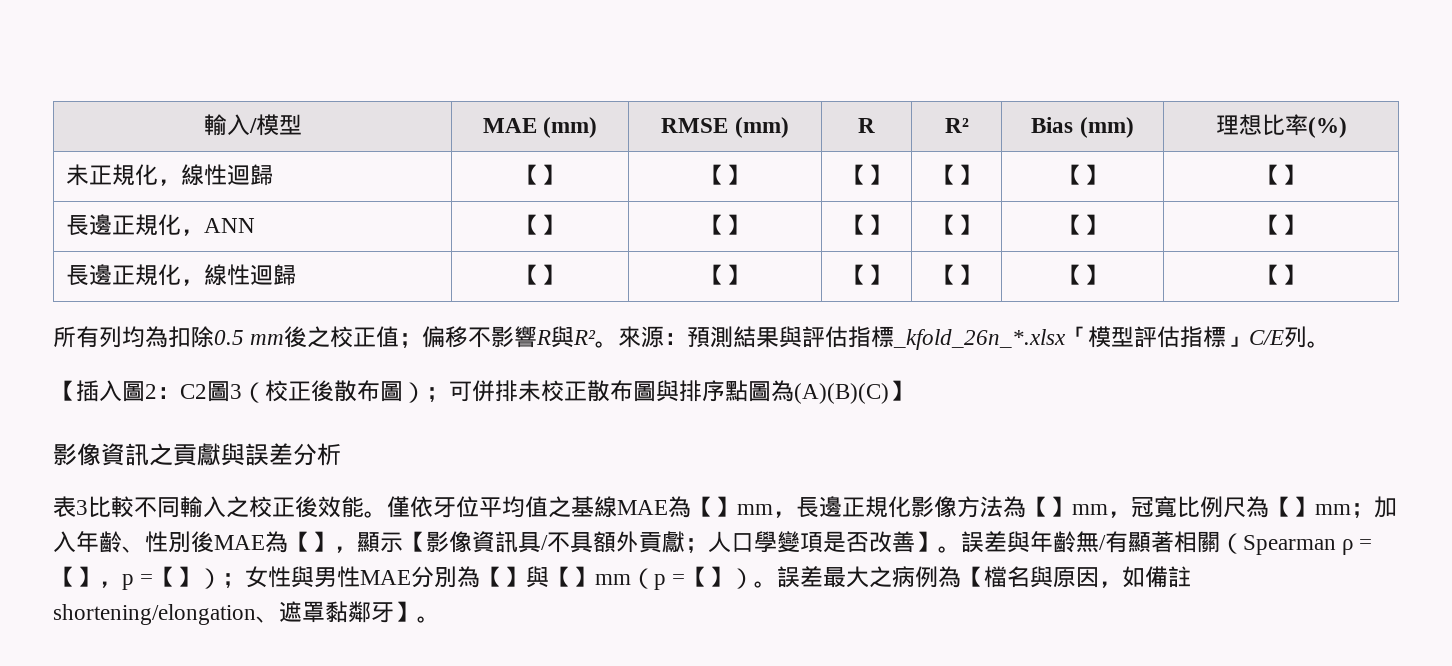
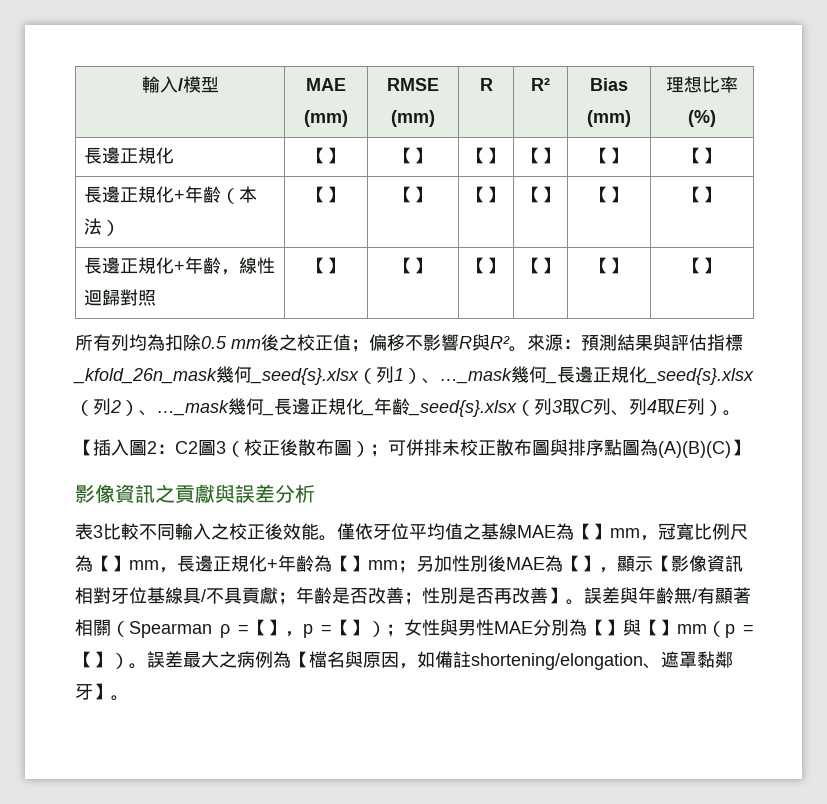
[65,164,273,186] [517,164,563,185] [702,164,748,185] [843,164,890,185] [933,164,980,185] [1059,164,1106,185] [1258,164,1304,185] [65,214,255,236] [517,214,563,235] [702,214,748,235] [843,214,890,235] [933,214,980,235] [1059,214,1106,235] [1258,214,1304,235] [65,264,296,286] 未正規化，線性迴歸 | 【】 | 【】 | 【】 | 【】 | 【】 | 【】 // 長邊正規化，ANN | 【】 | 【】 | 【】 | 【】 | 【】 | 【】 // 長邊正規化，線性迴歸 -> [83,147,174,164] [308,147,344,164] [395,147,431,164] [468,147,504,164] [522,147,559,164] [591,147,627,164] [684,147,720,164] [83,186,257,204] [83,218,120,236] [308,186,344,203] [395,186,431,203] [468,186,504,203] [522,186,559,203] [591,186,627,203] [684,186,720,203] [83,257,275,275] [83,289,156,306] 長邊正規化 | 【】 | 【】 | 【】 | 【】 | 【】 | 【】 // 長邊正規化+年齡（本法） | 【】 | 【】 | 【】 | 【】 | 【】 | 【】 // 長邊正規化+年齡，線性迴歸對照
[893,326,1308,350] _kfold_26n_*.xlsx「模型評估指標」C/E列 -> [73,366,754,385] [75,398,723,417] _kfold_26n_mask幾何_seed{s}.xlsx（列1）、…_mask幾何_長邊正規化_seed{s}.xlsx（列2）、…_mask幾何_長邊正規化_年齡_seed{s}.xlsx（列3取C列、列4取E列）
[796,496,1131,518] 長邊正規化影像方法為【】mm， -> (658, 538) none
[1351,496,1397,518] [53,531,145,553] ；加入年齡、 -> [159,555,452,573] ，長邊正規化+年齡為【】mm；另加
[518,531,869,553] 具/不具額外貢獻；人口學變項是否 -> [75,587,512,605] 相對牙位基線具/不具貢獻；年齡是否改善；性別是否再

